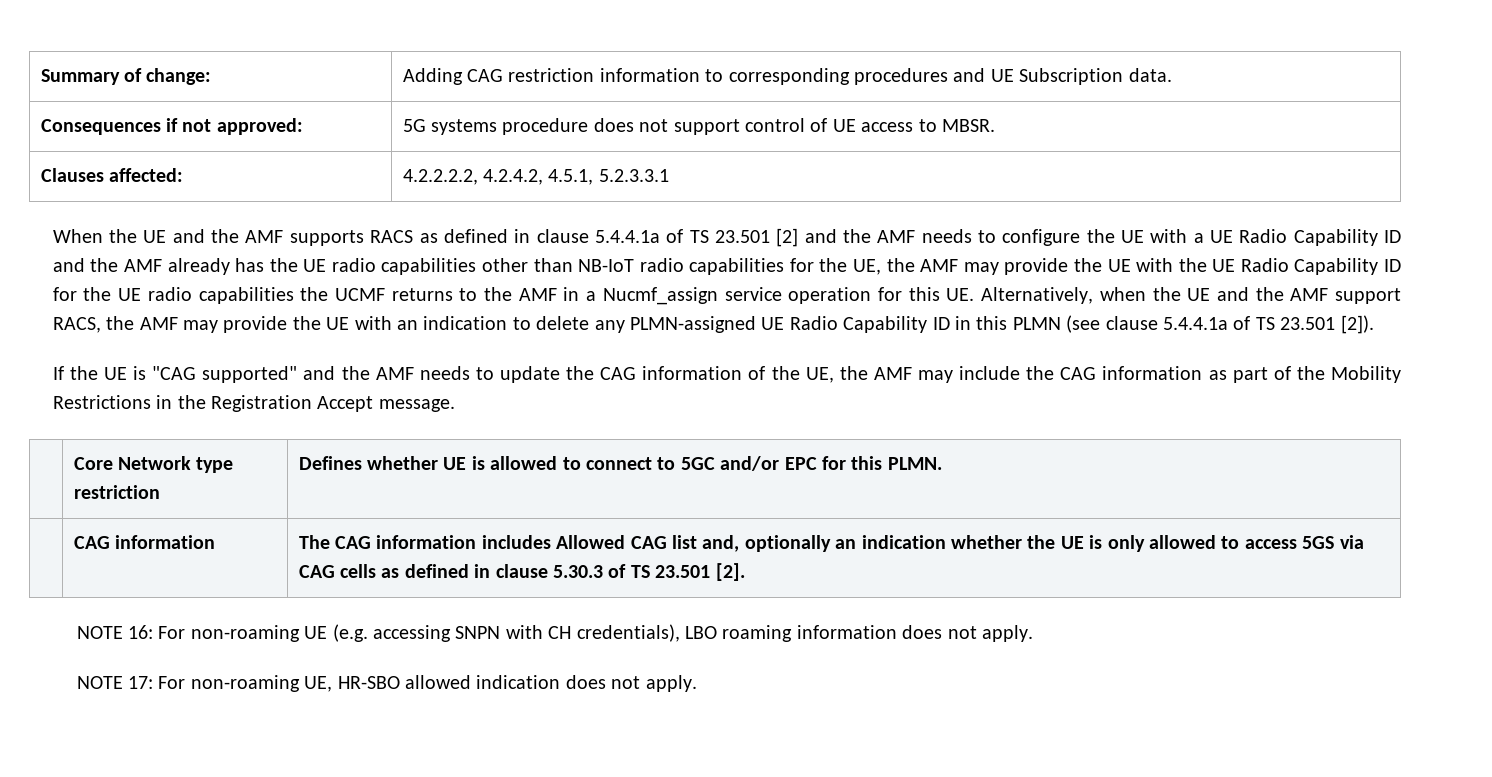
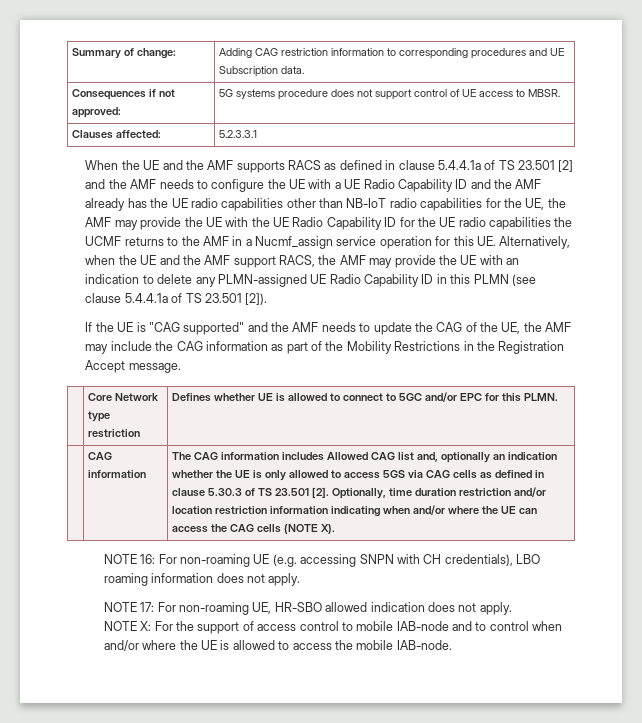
[402,169,594,185] 4.2.2.2.2, 4.2.4.2, 4.5.1, -> (162, 134) none
[642,366,743,380] information -> (463, 327) none
(745, 572) none -> [332,487,547,499] [172,505,538,517] [172,524,336,534] Optionally, time duration restriction and/or location restriction information indicating when and/or where the UE can access the CAG cells (NOTE X).
(697, 683) none -> [103,621,563,634] [103,640,452,651] // NOTE X: For the support of access control to mobile IAB-node and to control when and/or where the UE is allowed to access the mobile IAB-node.

